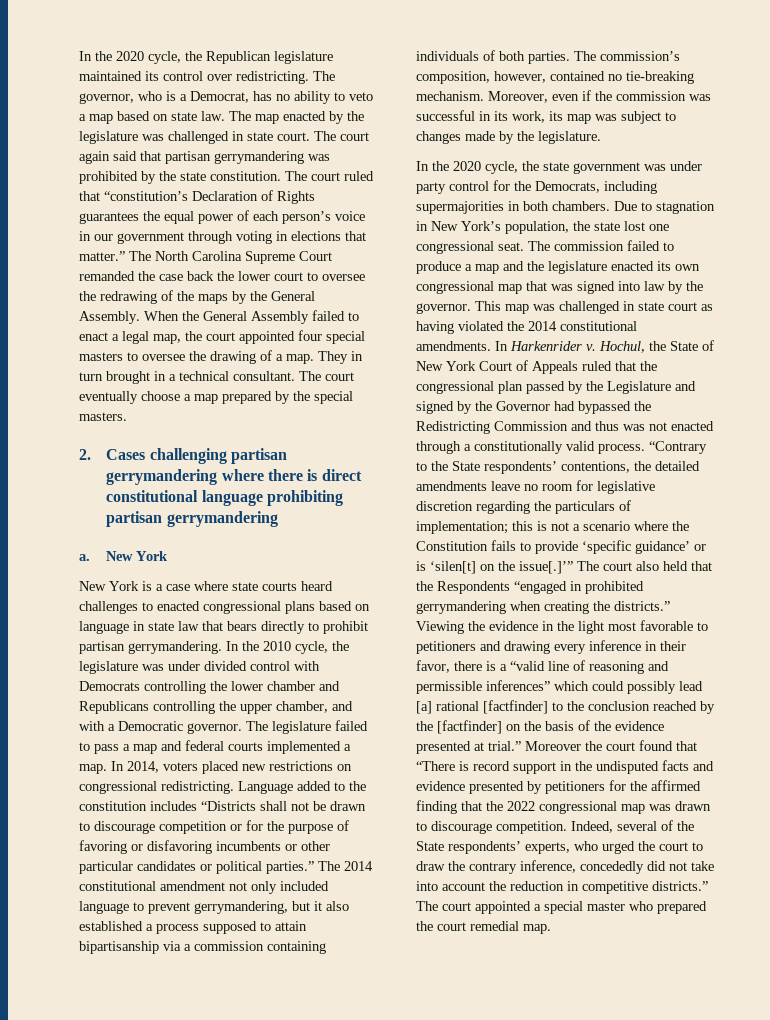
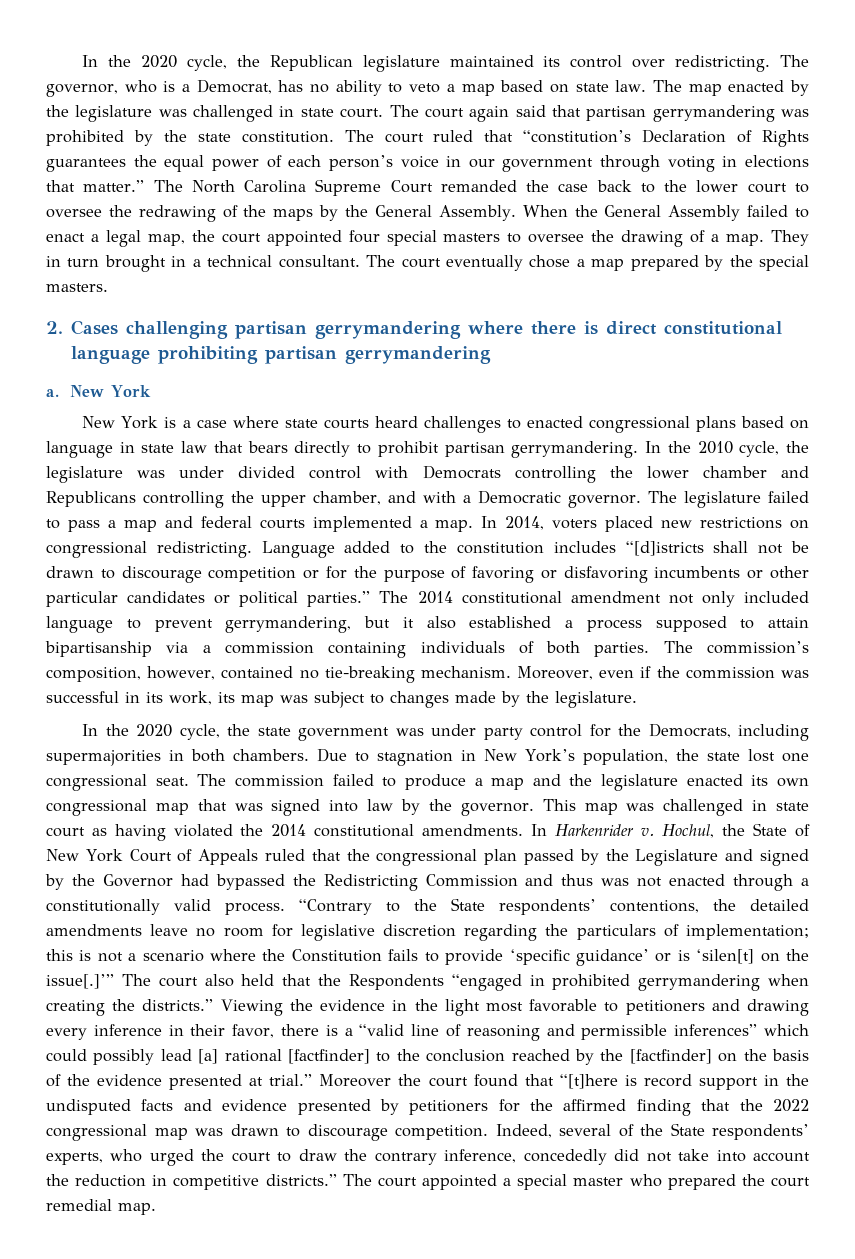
(214, 276) none -> [640,183,655,193] to
[141,391,180,401] choose -> [529,255,571,268] chose
[201,801,256,811] “Districts -> [625,541,704,556] “[d]istricts
[416,761,455,771] “There -> [559,1074,618,1089] “[t]here

